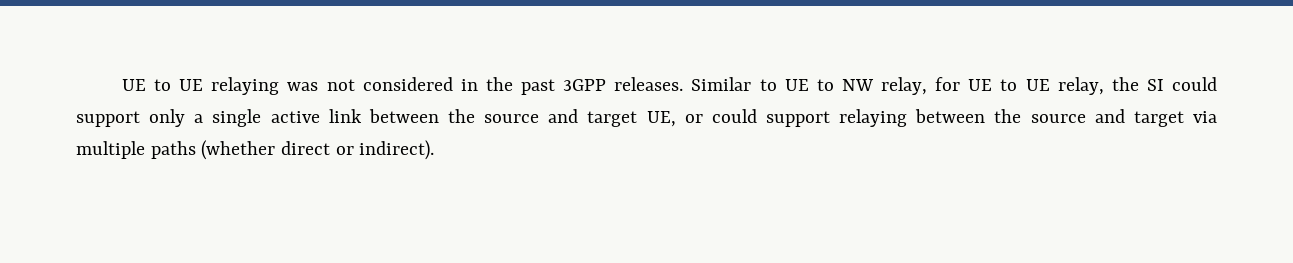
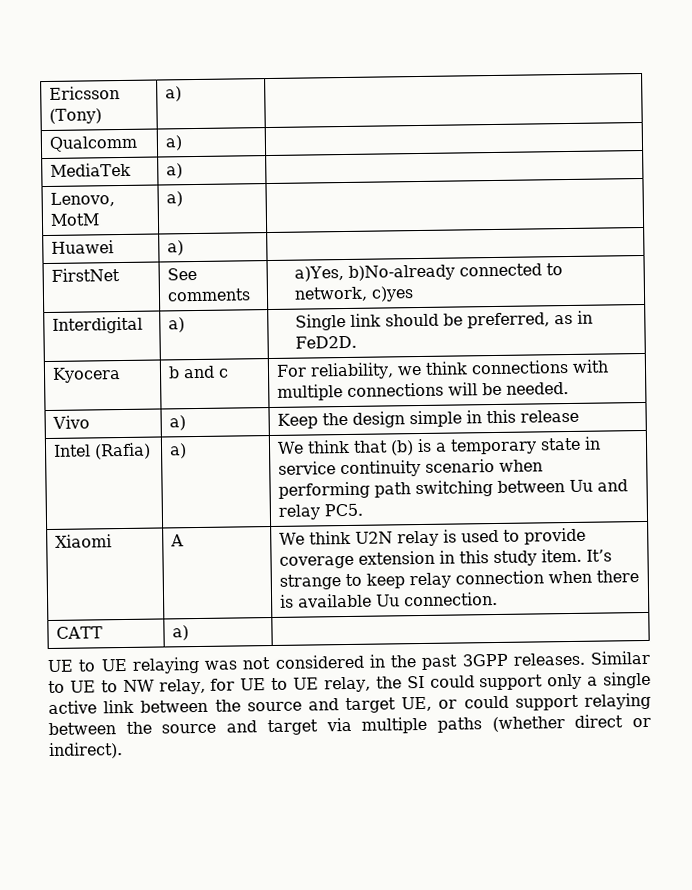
(121, 85) none -> [49,86,121,100] [49,108,103,124] [165,86,183,102] [49,135,139,152] [165,135,184,151] [50,162,132,177] [166,163,184,179] [50,192,116,207] [50,213,101,226] [166,191,184,207] [51,240,115,254] [167,240,185,256] [51,268,121,282] [167,267,198,281] [167,288,252,302] [293,263,563,282] [293,286,414,302] [52,316,144,334] [168,317,186,333] [294,310,593,331] [294,335,357,349] [52,367,122,383] [168,365,230,379] [276,359,610,380] [277,381,570,401] [52,415,91,429] [169,415,187,431] [277,409,580,429] [53,442,152,460] [169,443,188,459] [277,436,602,456] [278,458,544,478] [278,479,629,499] [278,503,364,520] [55,534,113,548] [170,534,185,547] [279,527,587,547] [279,548,613,569] [279,570,640,590] [280,591,499,608] [56,626,104,639] [172,625,190,641] Ericsson (Tony) | a) | // Qualcomm | a) | // MediaTek | a) | // Lenovo, MotM | a) | // Huawei | a) | // FirstNet | See comments | a)Yes, b)No-already connected to network, c)yes // Interdigital | a) | Single link should be preferred, as in FeD2D. // Kyocera | b and c | For reliability, we think connections with multiple connections will be needed. // Vivo | a) | Keep the design simple in this release // Intel (Rafia) | a) | We think that (b) is a temporary state in service continuity scenario when performing path switching between Uu and relay PC5. // Xiaomi | A | We think U2N relay is used to provide coverage extension in this study item. It’s strange to keep relay connection when there is available Uu connection. // CATT | a) | //

